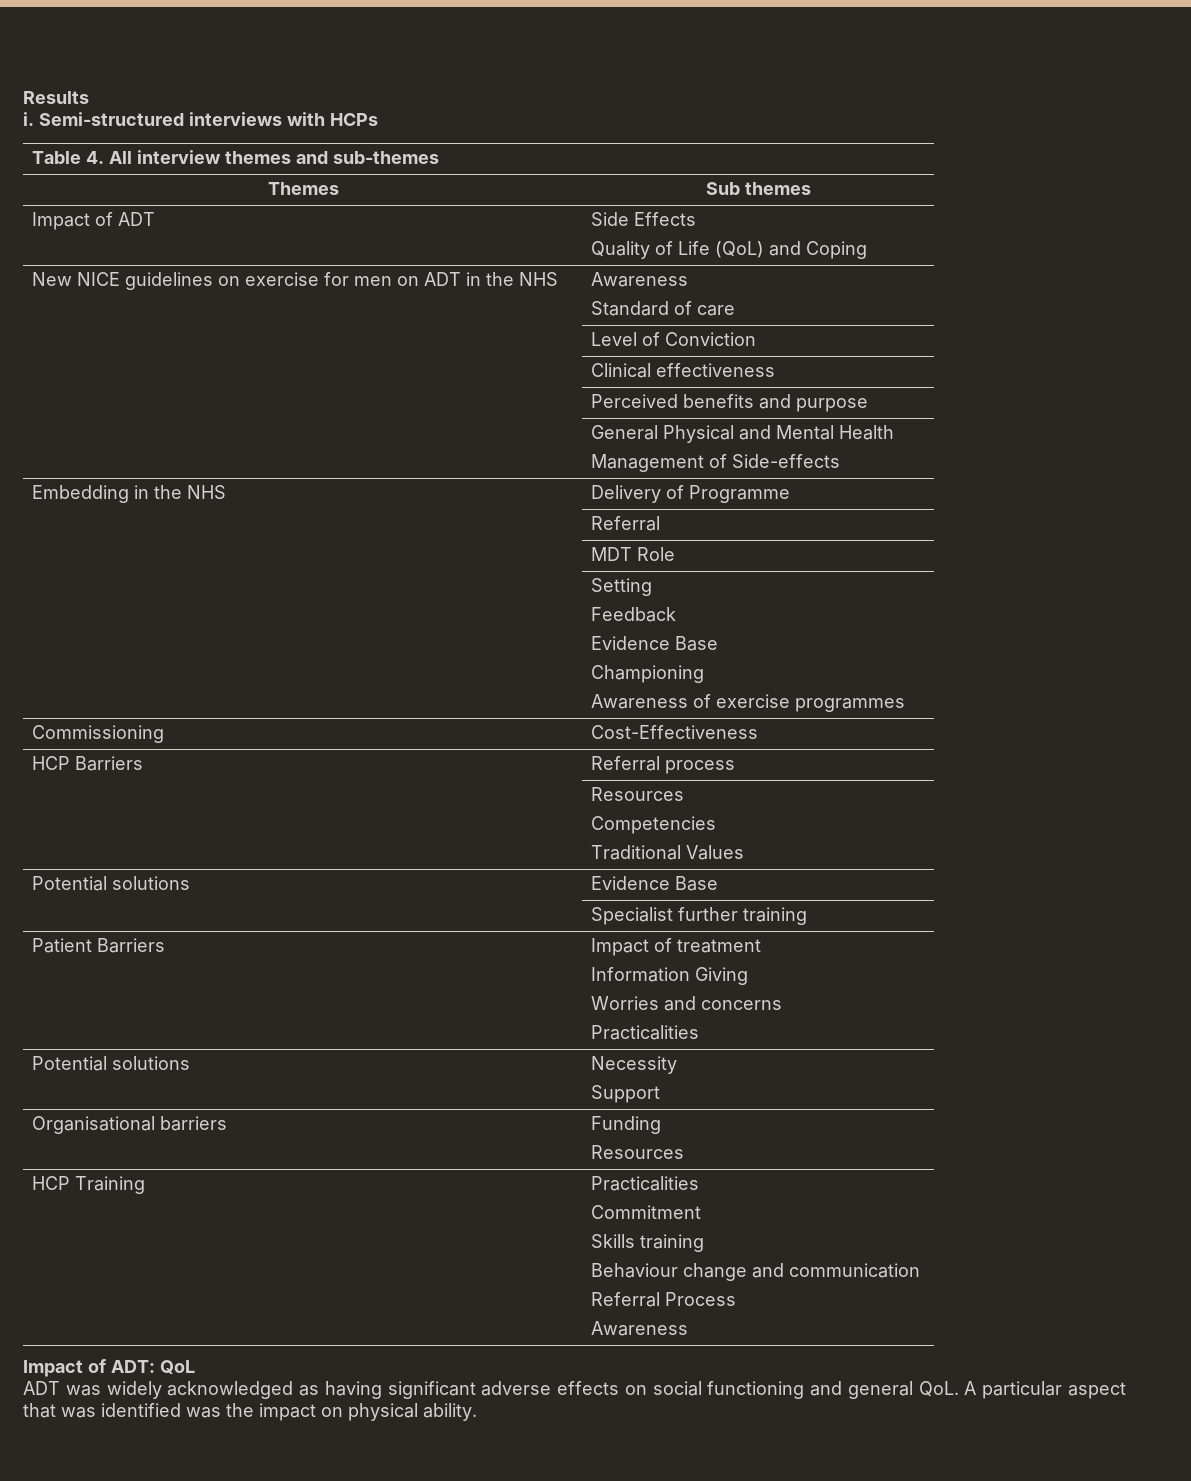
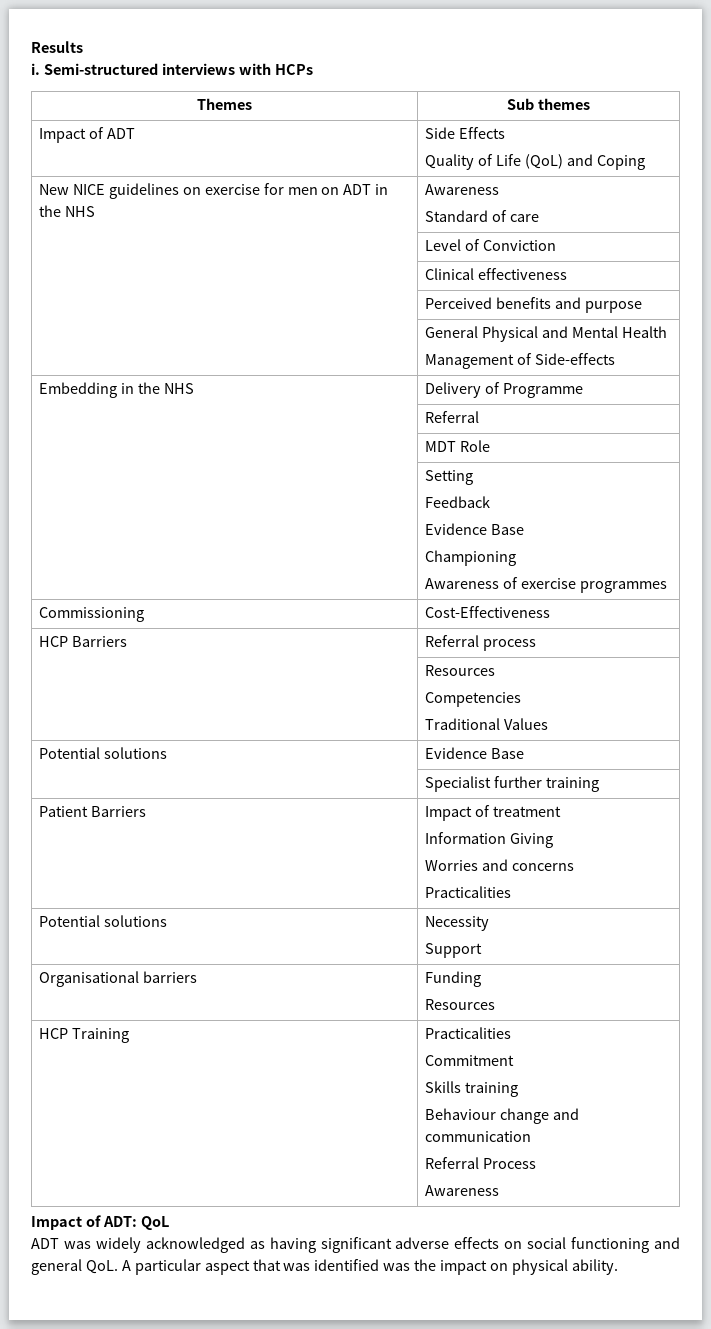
[31,150,439,164] // Table 4. All interview themes and sub-themes -> (313, 69) none

